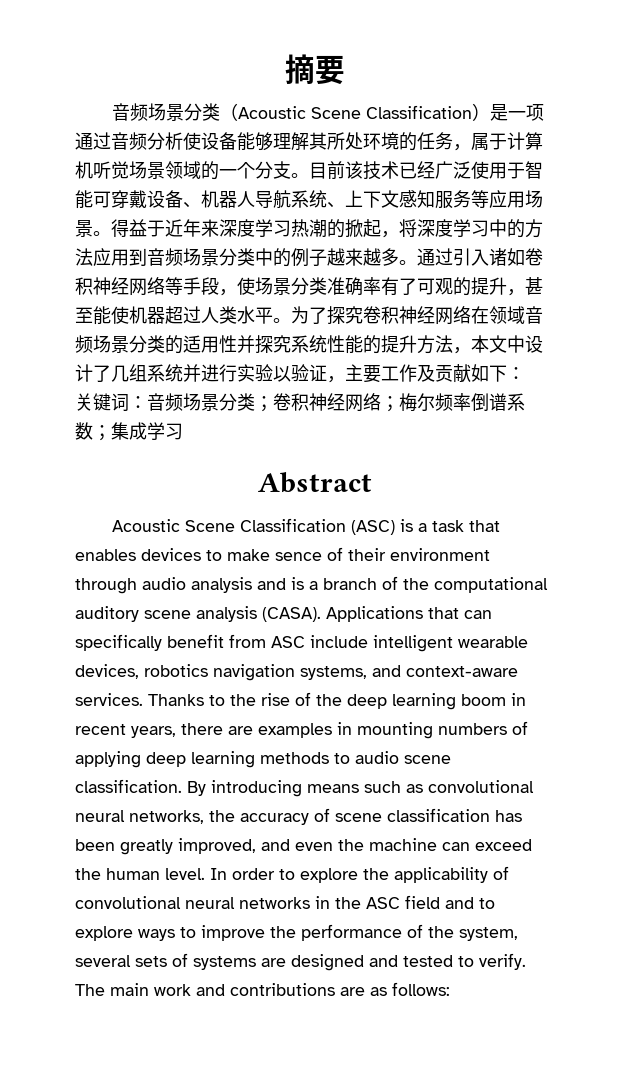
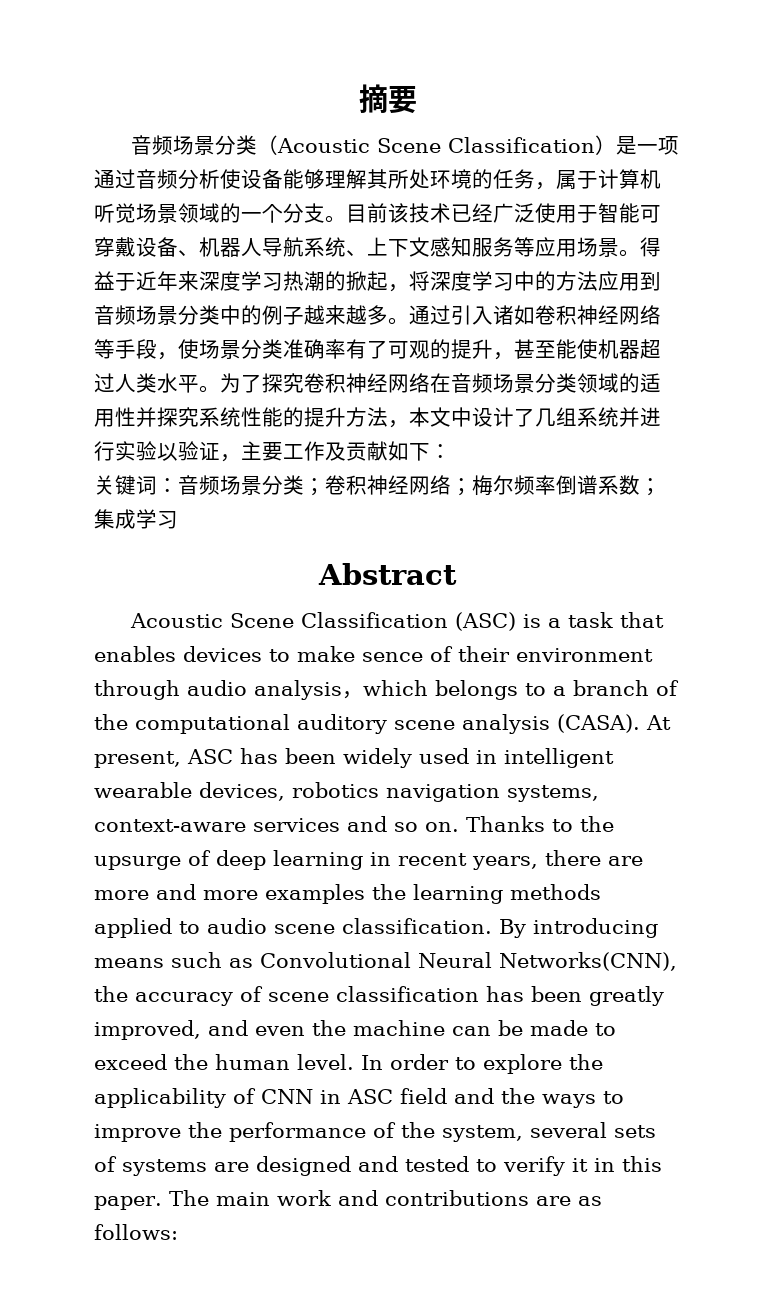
[489,306,543,324] [75,335,165,353] 领域音频场景分类 -> [451,373,619,393] 音频场景分类领域
[257,577,304,590] and is -> [342,680,546,700] ，which belongs to
[326,606,492,622] [75,634,368,651] Applications that can specifically benefit from ASC include -> [646,715,671,730] [94,748,497,768] At present, ASC has been widely used in
[372,665,518,677] [75,692,506,710] and context-aware services. Thanks to the rise of the deep learning boom -> [94,816,614,832] [94,850,363,870] context-aware services and so on. Thanks to the upsurge of deep learning
[258,721,528,739] [75,751,186,768] examples in mounting numbers of applying deep -> [94,884,406,904] more and more examples the
(329, 758) none -> [94,918,172,938] applied
[428,780,534,793] [75,810,204,824] convolutional neural networks, -> [260,952,677,971] Convolutional Neural Networks(CNN),
(470, 846) none -> [498,1020,616,1036] be made to
[75,896,361,909] convolutional neural networks in the -> [261,1089,341,1104] CNN in
[479,898,495,909] [75,926,133,941] to explore -> [501,1088,535,1104] the
[479,953,526,970] verify. -> [503,1156,662,1176] [94,1196,162,1210] verify it in this paper.

